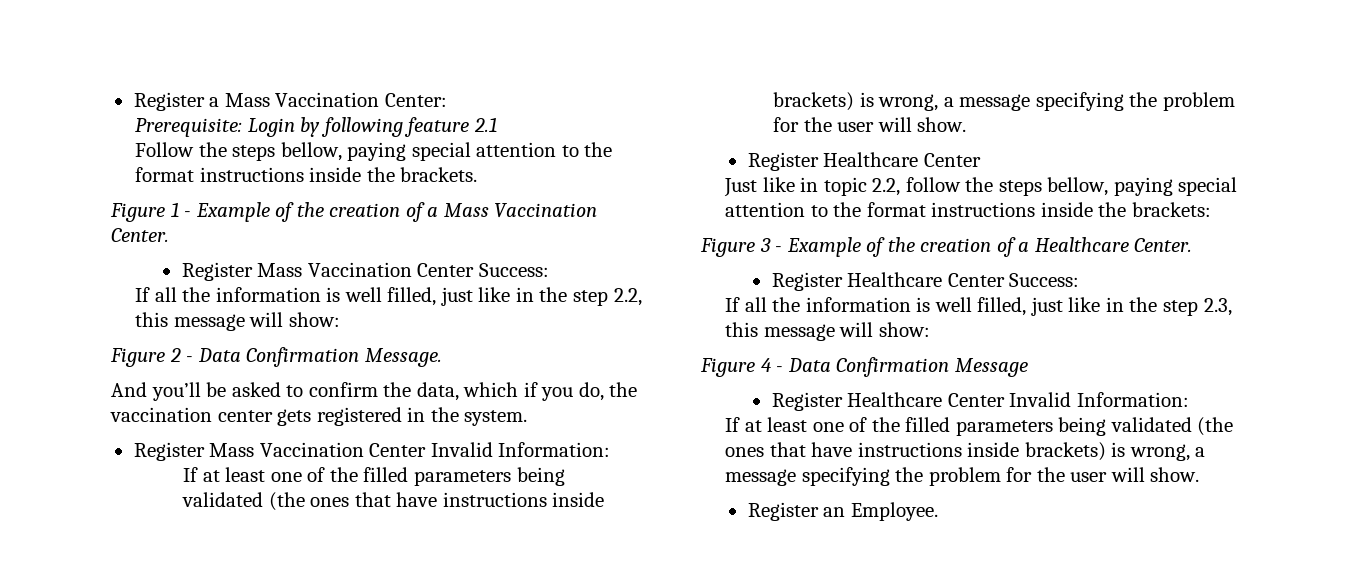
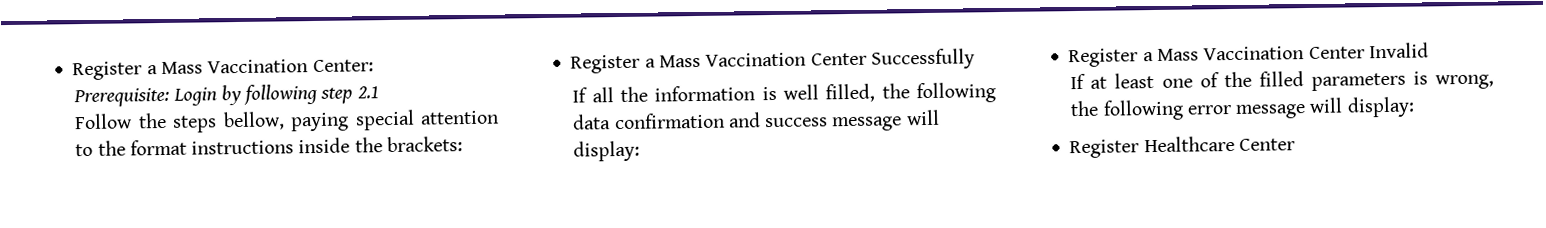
[404,117,470,137] feature -> [320,87,354,104] step
[400,167,478,182] [110,202,598,222] [111,228,169,242] [181,262,549,281] [135,287,642,306] [135,312,340,331] [110,347,442,367] [111,382,638,401] [110,407,528,426] [133,442,205,461] brackets. // Figure 1 - Example of the creation of a Mass Vaccination Center. // Register Mass Vaccination Center Success: // If all the information is well filled, just like in the step 2.2, this message will show: // Figure 2 - Data Confirmation Message. // And you’ll be asked to confirm the data, which if you do, the vaccination center gets registered in the system. // Register -> [386,136,463,153] [570,48,975,74] [572,82,996,104] [572,109,940,132] [573,140,641,162] [1068,48,1154,68] brackets: // Register a Mass Vaccination Center Successfully // If all the information is well filled, the following data confirmation and success message will display: // Register a
[498,442,611,457] [183,467,565,486] [182,492,605,511] [773,92,1235,111] [773,117,967,132] [747,152,981,171] [724,177,1238,197] [725,202,1211,217] [700,237,1193,257] [771,272,1080,291] [725,297,1232,316] [725,322,930,341] [700,357,1028,377] [771,392,1189,411] [725,417,1234,436] [725,442,1206,461] [725,467,1200,486] [747,502,938,521] Information: // If at least one of the filled parameters being validated (the ones that have instructions inside brackets) is wrong, a message specifying the problem for the user will show. // Register Healthcare Center // Just like in topic 2.2, follow the steps bellow, paying special attention to the format instructions inside the brackets: // Figure 3 - Example of the creation of a Healthcare Center. // Register Healthcare Center Success: // If all the information is well filled, just like in the step 2.3, this message will show: // Figure 4 - Data Confirmation Message // Register Healthcare Center Invalid Information: // If at least one of the filled parameters being validated (the ones that have instructions inside brackets) is wrong, a message specifying the problem for the user will show. // Register an Employee. -> [1070,71,1494,91] [1070,96,1415,121] [1069,135,1295,159] // If at least one of the filled parameters is wrong, the following error message will display: // Register Healthcare Center

